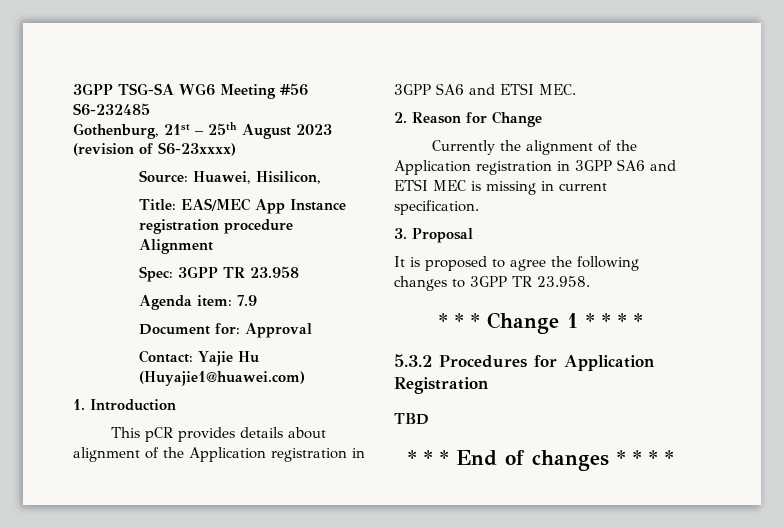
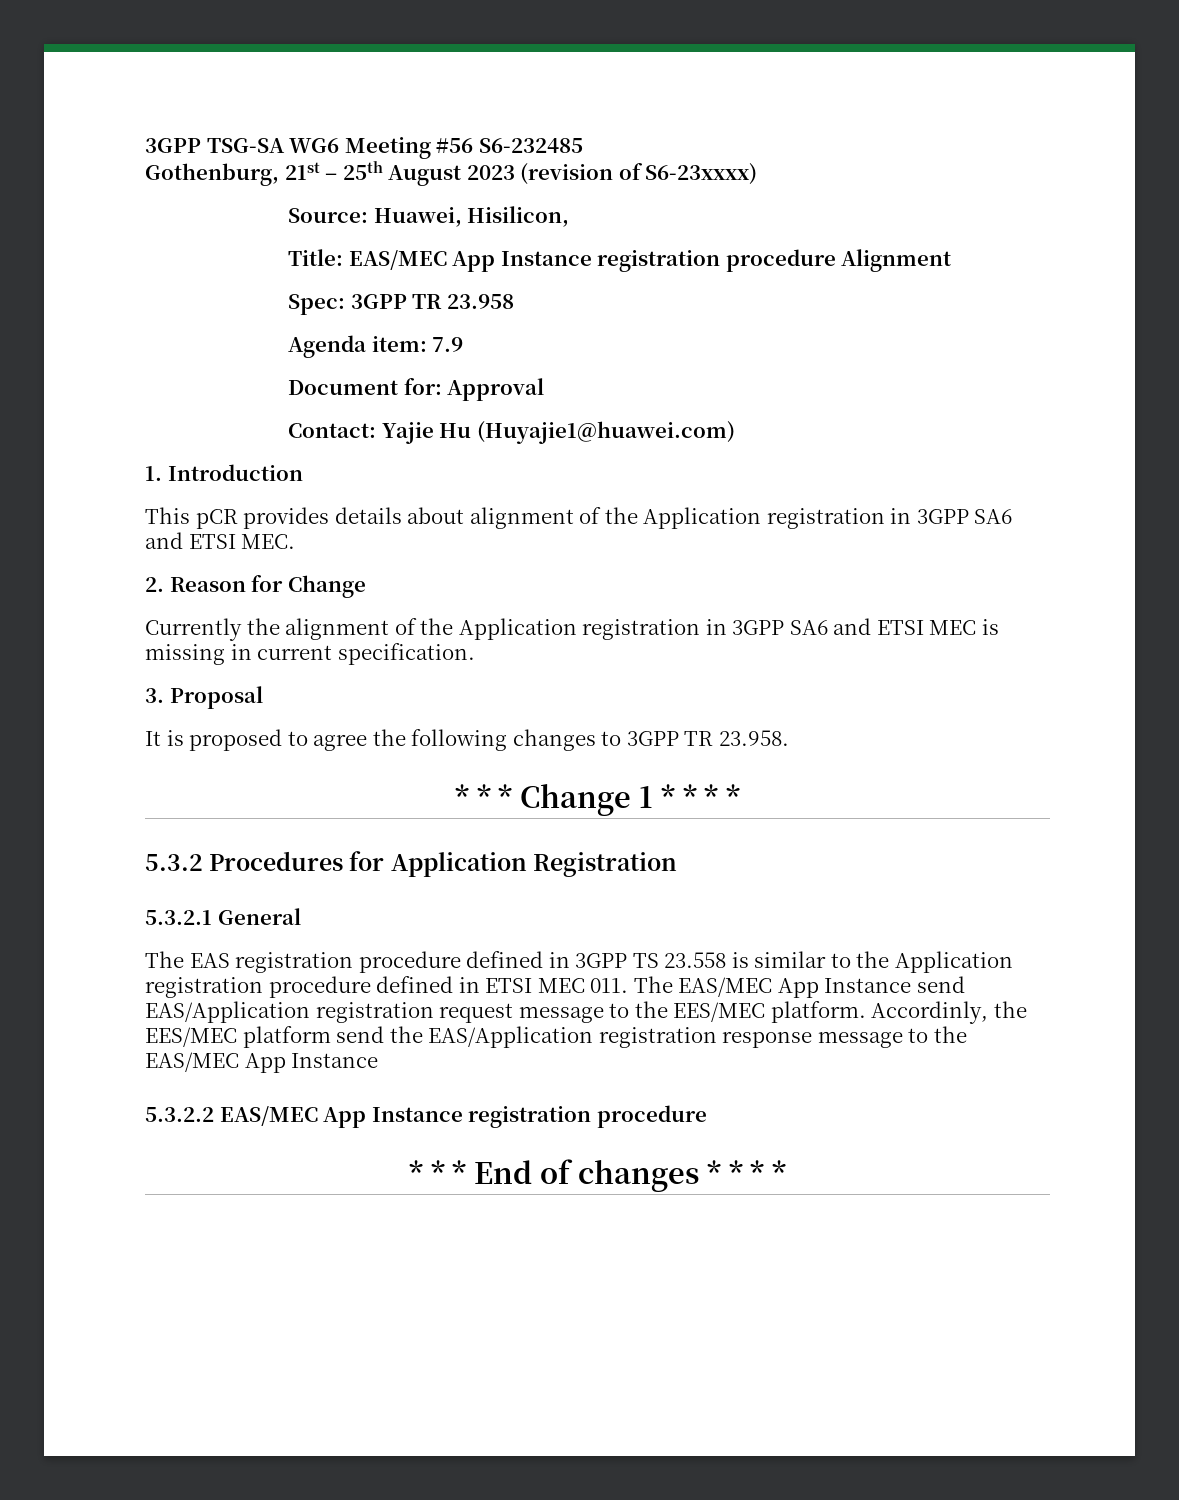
[394,413,429,425] TBD -> [145,908,301,925] [145,951,1013,973] [145,976,965,998] [145,1001,1027,1024] [145,1026,967,1048] [145,1052,379,1073] [145,1105,707,1128] 5.3.2.1 General // The EAS registration procedure defined in 3GPP TS 23.558 is similar to the Application registration procedure defined in ETSI MEC 011. The EAS/MEC App Instance send EAS/Application registration request message to the EES/MEC platform. Accordinly, the EES/MEC platform send the EAS/Application registration response message to the EAS/MEC App Instance // 5.3.2.2 EAS/MEC App Instance registration procedure

